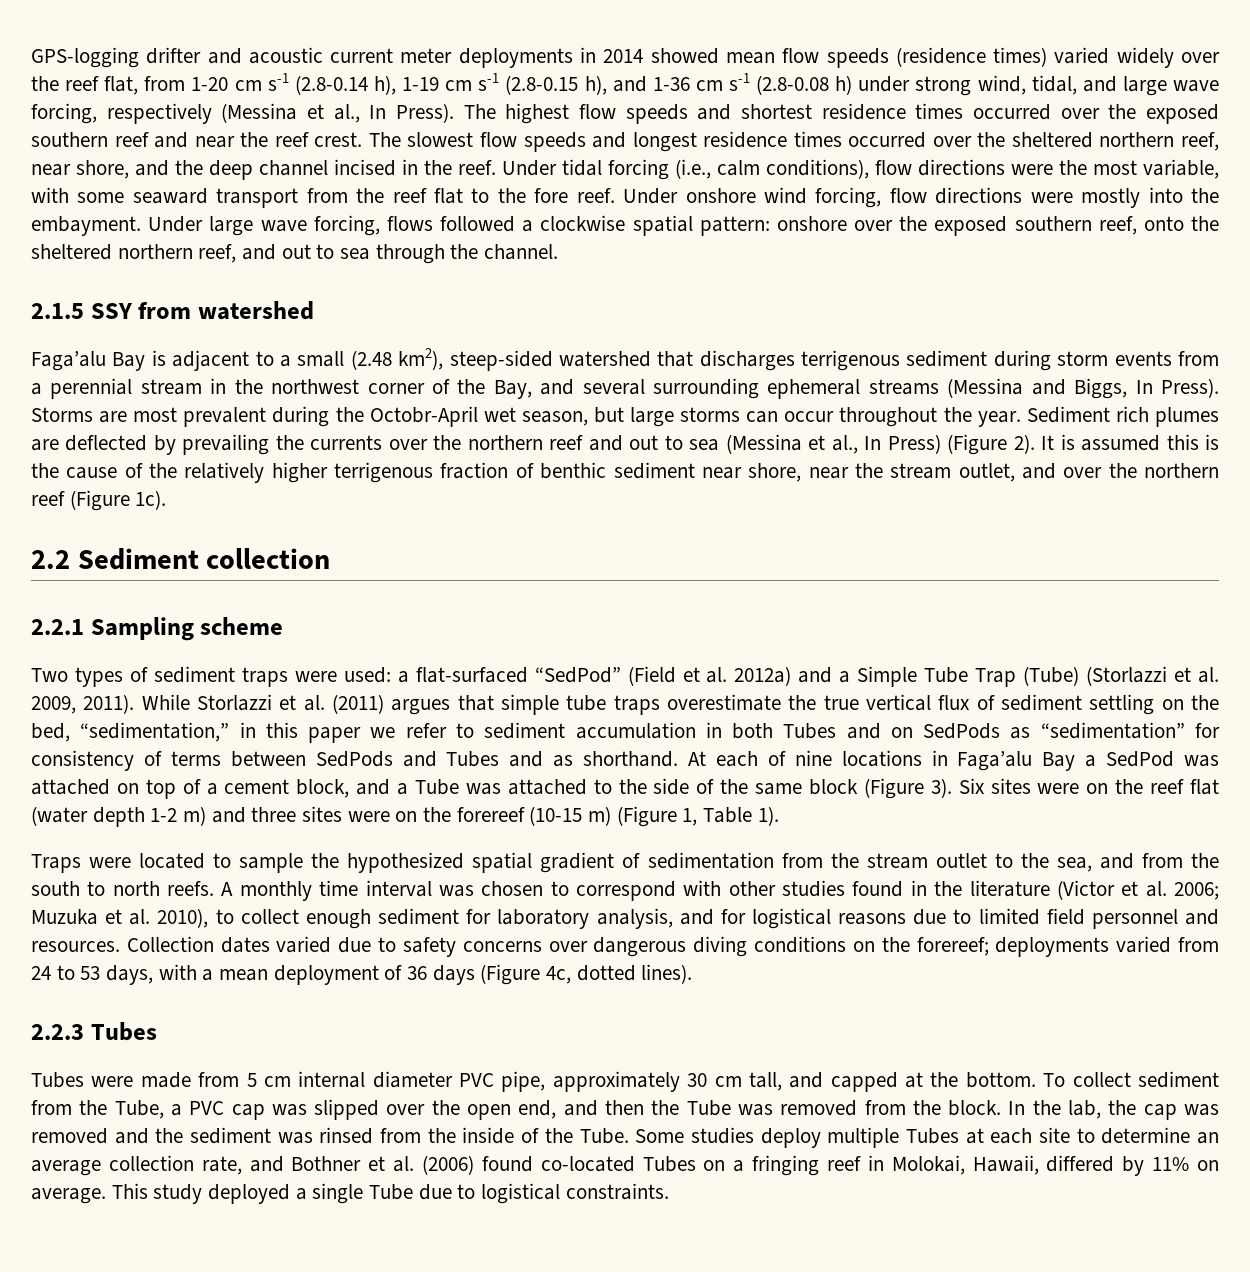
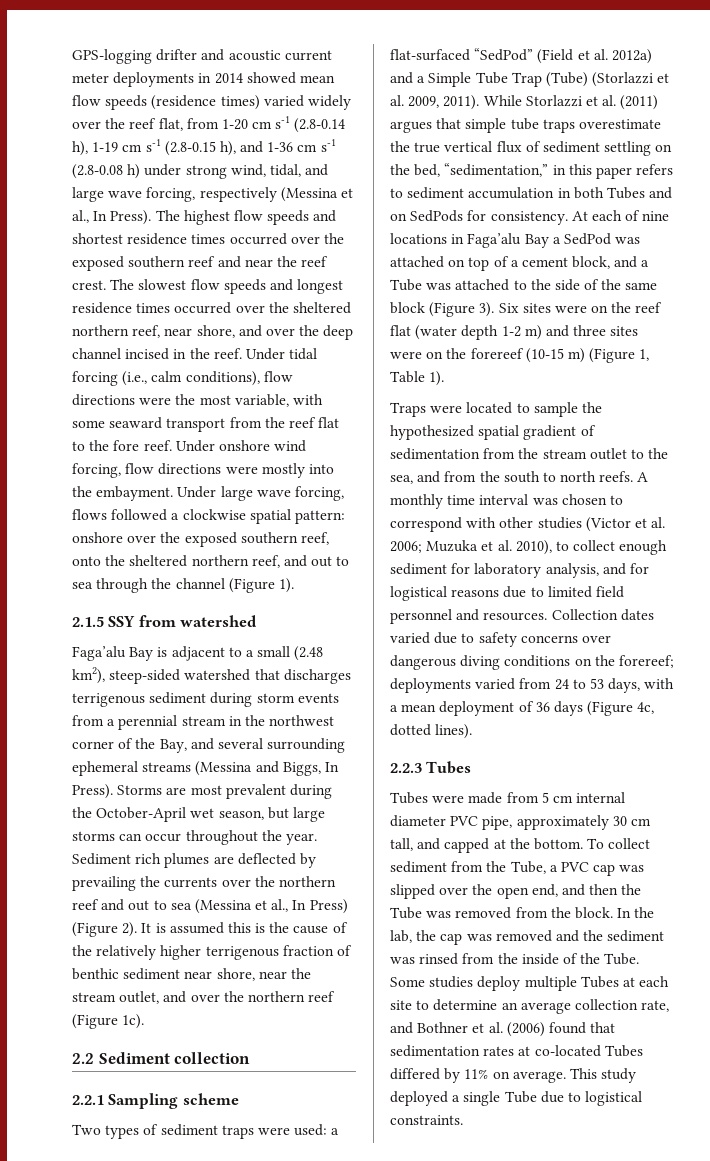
(169, 168) none -> [265,328,295,336] over
[484,244,559,260] channel. -> [175,578,294,593] channel (Figure 1).
[369,406,478,427] Octobr-April -> [96,807,187,822] October-April
[370,723,447,738] we refer -> [636,164,674,175] refers
[1010,722,1221,739] [31,750,679,771] as “sedimentation” for consistency of terms between SedPods and Tubes and as shorthand. -> [467,210,568,225] for consistency.
[852,880,1050,897] found in the literature -> (582, 523) none
[540,1155,1039,1176] co-located Tubes on a fringing reef in Molokai, Hawaii, -> [590,1022,616,1033] [390,1045,643,1057] that sedimentation rates at co-located Tubes

